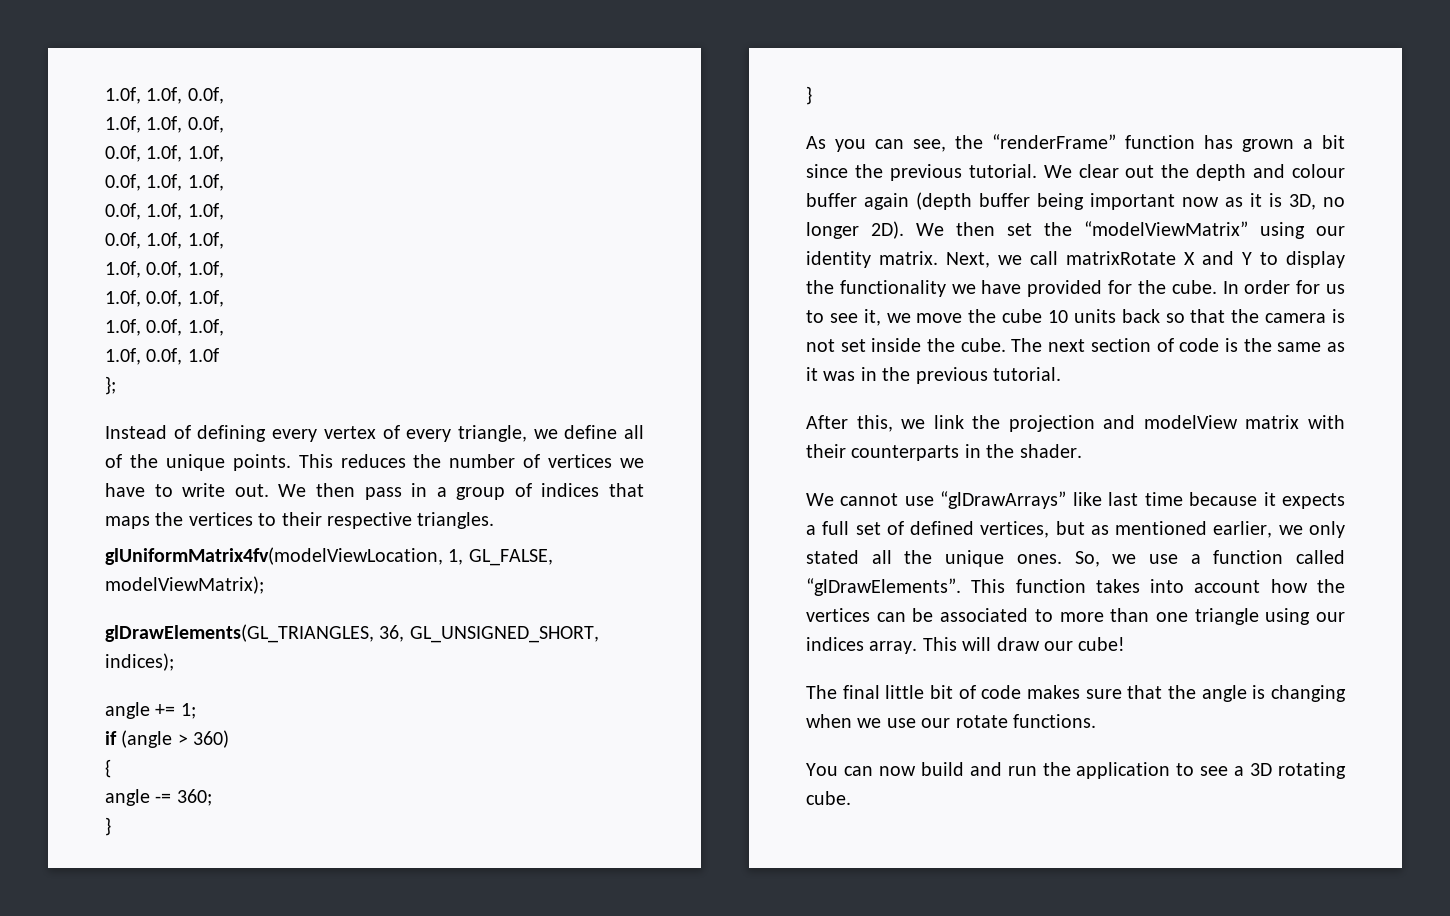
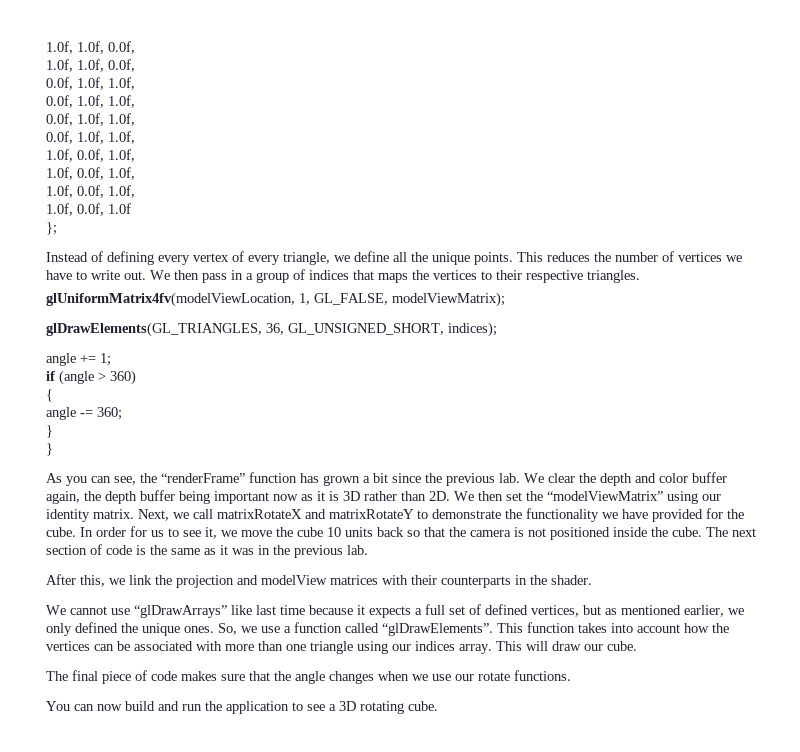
[105,454,122,468] of -> (407, 257) none
[968,164,1037,178] tutorial. -> [499,473,520,483] lab.
[1125,165,1155,178] out -> (575, 478) none
[1292,164,1345,178] [806,192,972,210] colour buffer again (depth -> [659,472,727,483] [46,491,137,504] color buffer again, the depth
[1289,194,1345,210] [806,221,904,239] 3D, no longer 2D). -> [343,491,450,501] 3D rather than 2D.
[1066,251,1345,268] matrixRotate X and Y to display -> [217,509,501,519] matrixRotateX and matrixRotateY to demonstrate
[840,339,866,352] set -> [550,527,610,540] positioned
[993,367,1061,381] tutorial. -> [347,545,368,555] lab.
[1245,415,1300,429] matrix -> [330,575,378,585] matrices
[806,550,892,564] stated all -> [75,622,118,633] defined
[1034,609,1053,622] to -> [196,641,222,651] with
[1078,637,1126,651] cube! -> [607,641,637,651] cube.
[885,685,953,699] little bit -> [102,671,131,684] piece
[1252,685,1346,702] is changing -> [329,671,374,684] changes

